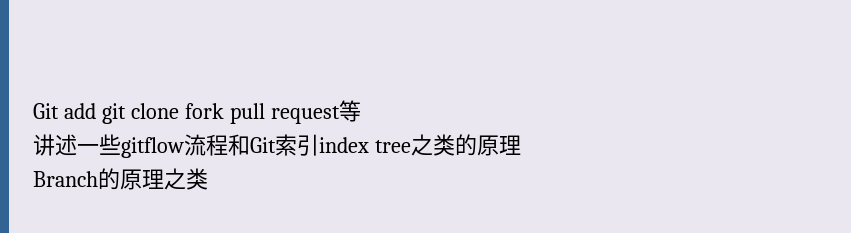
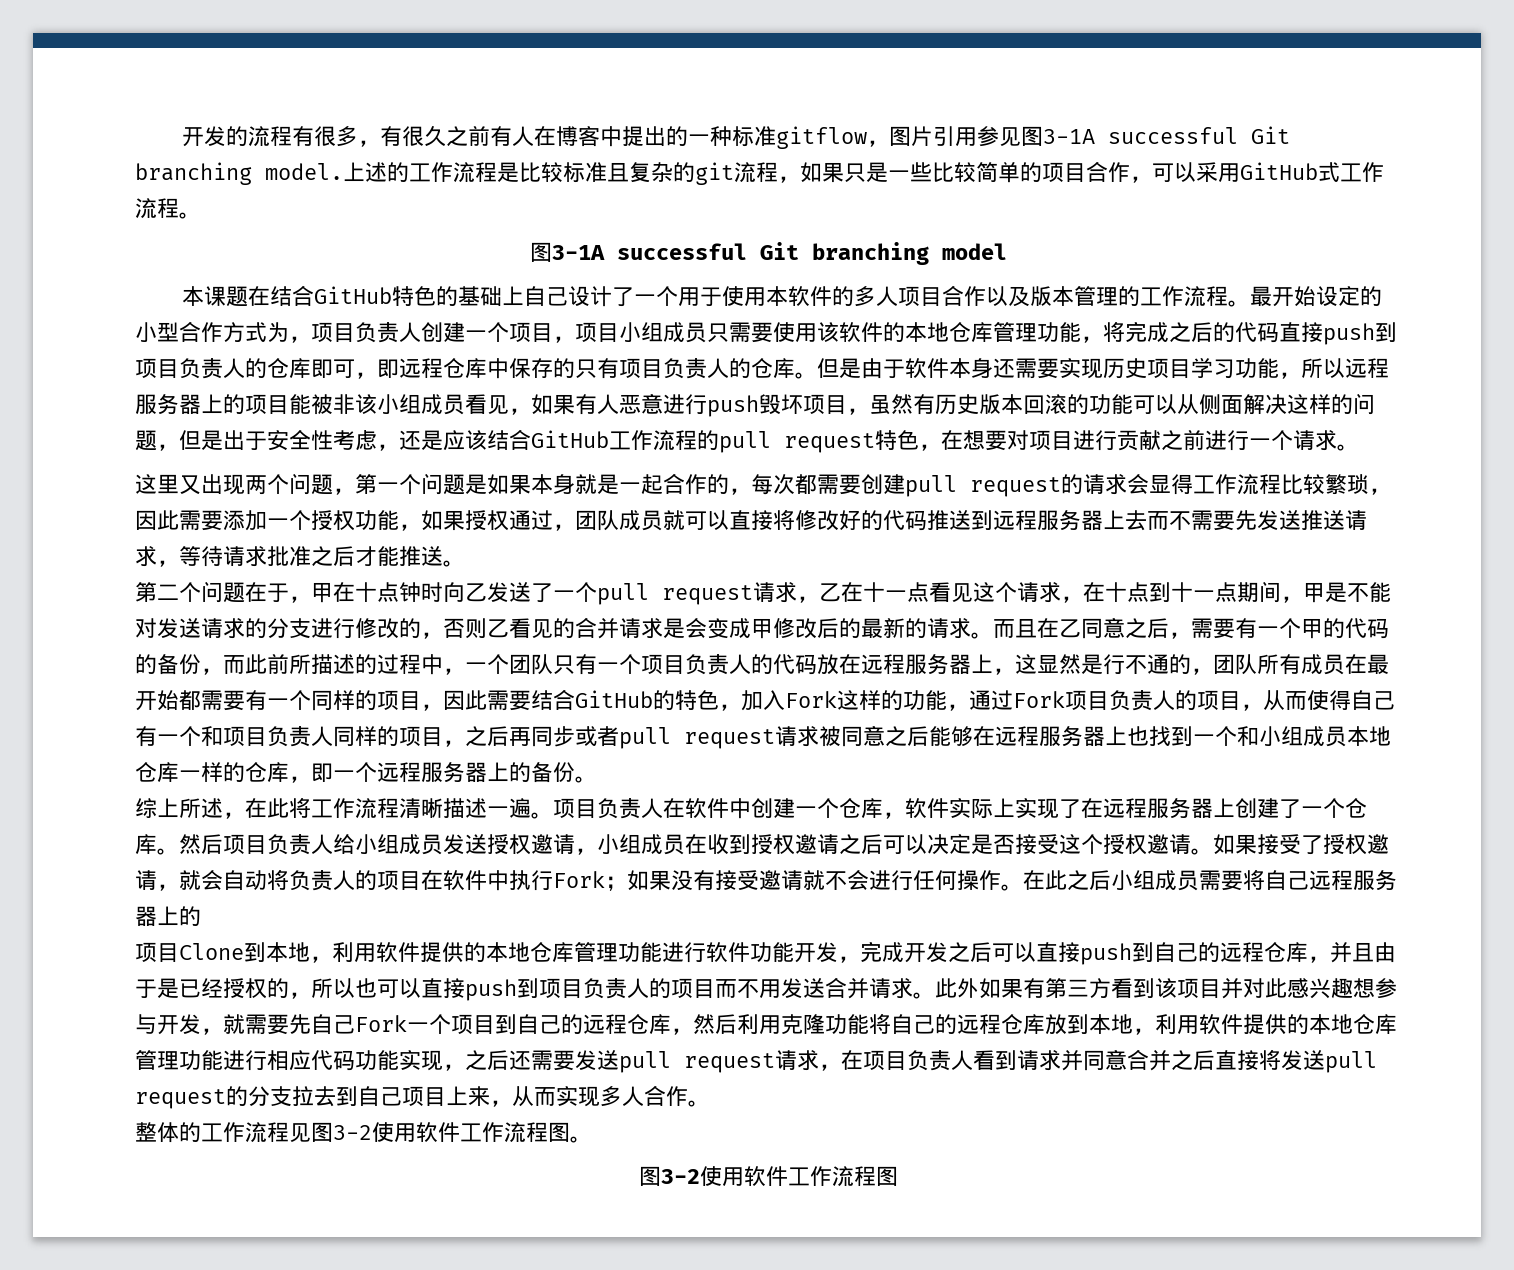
[33,100,361,124] [33,134,521,158] [33,168,208,190] Git add git clone fork pull request等 // 讲述一些gitflow流程和Git索引index tree之类的原理 // Branch的原理之类 -> [181,125,1290,149] [135,161,1384,185] [135,198,201,219] [530,242,1007,265] [181,285,1382,307] [135,321,1397,345] [135,358,1389,379] [135,393,1375,417] [135,429,1359,453] [135,473,1391,497] [135,509,1367,531] [135,546,465,567] [135,581,1391,605] [135,617,1389,639] [135,653,1389,675] [135,689,1395,711] [135,725,1391,749] [135,762,597,783] [135,797,1367,819] [135,834,1389,855] [135,869,1397,891] [135,906,201,926] [135,941,1396,965] [135,977,1397,1001] [135,1013,1397,1035] [135,1049,1377,1073] [135,1085,710,1109] [135,1122,592,1143] [639,1166,898,1187] 开发的流程有很多，有很久之前有人在博客中提出的一种标准gitflow，图片引用参见图3-1A successful Git branching model.上述的工作流程是比较标准且复杂的git流程，如果只是一些比较简单的项目合作，可以采用GitHub式工作流程。 // 图3-1A successful Git branching model // 本课题在结合GitHub特色的基础上自己设计了一个用于使用本软件的多人项目合作以及版本管理的工作流程。最开始设定的小型合作方式为，项目负责人创建一个项目，项目小组成员只需要使用该软件的本地仓库管理功能，将完成之后的代码直接push到项目负责人的仓库即可，即远程仓库中保存的只有项目负责人的仓库。但是由于软件本身还需要实现历史项目学习功能，所以远程服务器上的项目能被非该小组成员看见，如果有人恶意进行push毁坏项目，虽然有历史版本回滚的功能可以从侧面解决这样的问题，但是出于安全性考虑，还是应该结合GitHub工作流程的pull request特色，在想要对项目进行贡献之前进行一个请求。 // 这里又出现两个问题，第一个问题是如果本身就是一起合作的，每次都需要创建pull request的请求会显得工作流程比较繁琐，因此需要添加一个授权功能，如果授权通过，团队成员就可以直接将修改好的代码推送到远程服务器上去而不需要先发送推送请求，等待请求批准之后才能推送。 // 第二个问题在于，甲在十点钟时向乙发送了一个pull request请求，乙在十一点看见这个请求，在十点到十一点期间，甲是不能对发送请求的分支进行修改的，否则乙看见的合并请求是会变成甲修改后的最新的请求。而且在乙同意之后，需要有一个甲的代码的备份，而此前所描述的过程中，一个团队只有一个项目负责人的代码放在远程服务器上，这显然是行不通的，团队所有成员在最开始都需要有一个同样的项目，因此需要结合GitHub的特色，加入Fork这样的功能，通过Fork项目负责人的项目，从而使得自己有一个和项目负责人同样的项目，之后再同步或者pull request请求被同意之后能够在远程服务器上也找到一个和小组成员本地仓库一样的仓库，即一个远程服务器上的备份。 // 综上所述，在此将工作流程清晰描述一遍。项目负责人在软件中创建一个仓库，软件实际上实现了在远程服务器上创建了一个仓库。然后项目负责人给小组成员发送授权邀请，小组成员在收到授权邀请之后可以决定是否接受这个授权邀请。如果接受了授权邀请，就会自动将负责人的项目在软件中执行Fork；如果没有接受邀请就不会进行任何操作。在此之后小组成员需要将自己远程服务器上的 // 项目Clone到本地，利用软件提供的本地仓库管理功能进行软件功能开发，完成开发之后可以直接push到自己的远程仓库，并且由于是已经授权的，所以也可以直接push到项目负责人的项目而不用发送合并请求。此外如果有第三方看到该项目并对此感兴趣想参与开发，就需要先自己Fork一个项目到自己的远程仓库，然后利用克隆功能将自己的远程仓库放到本地，利用软件提供的本地仓库管理功能进行相应代码功能实现，之后还需要发送pull request请求，在项目负责人看到请求并同意合并之后直接将发送pull request的分支拉去到自己项目上来，从而实现多人合作。 // 整体的工作流程见图3-2使用软件工作流程图。 // 图3-2使用软件工作流程图

